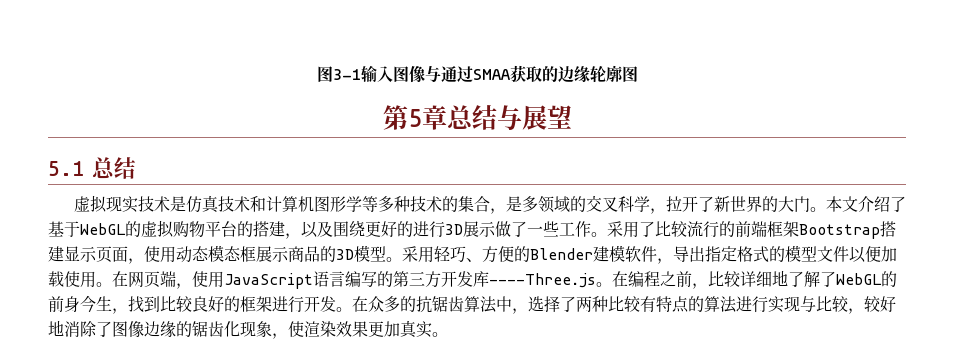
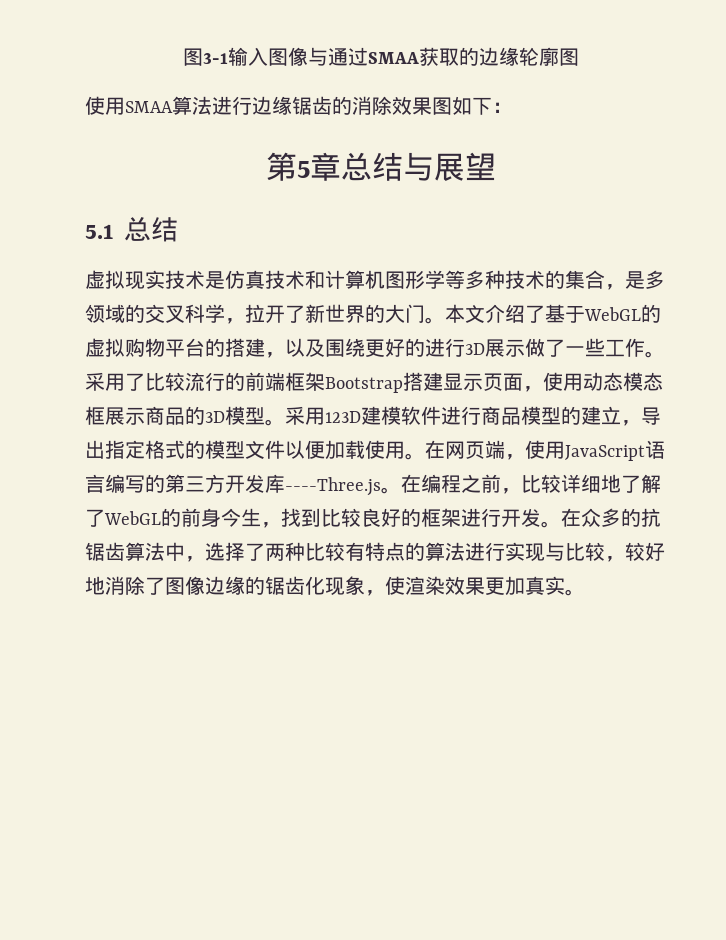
(638, 74) none -> [85,96,512,115] // 使用SMAA算法进行边缘锯齿的消除效果图如下：
[434,245,657,263] 轻巧、方便的Blender建模软件 -> [325,406,621,425] 123D建模软件进行商品模型的建立

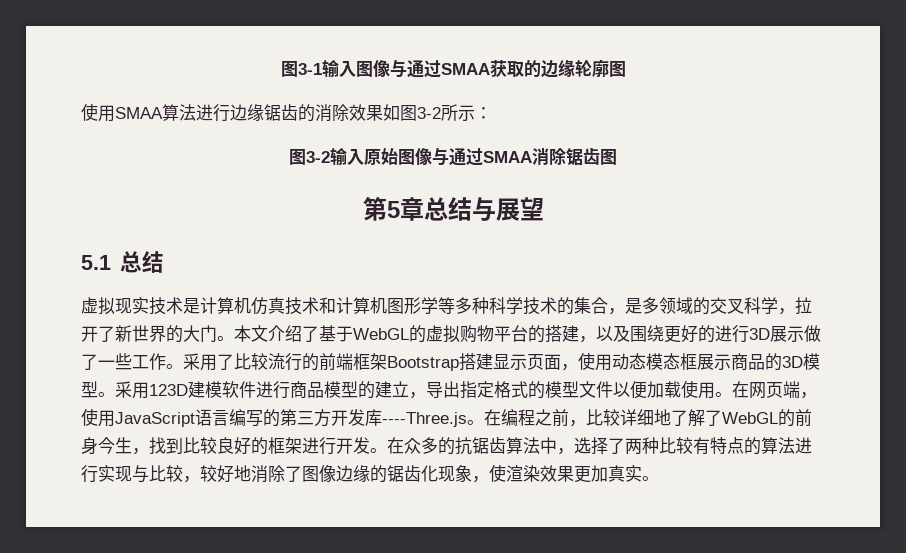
[432,96,512,115] 图如下： -> [383,104,492,121] [289,147,617,166] 如图3-2所示： // 图3-2输入原始图像与通过SMAA消除锯齿图
(225, 280) none -> [200,297,251,314] 计算机
(505, 279) none -> [489,297,523,314] 科学

